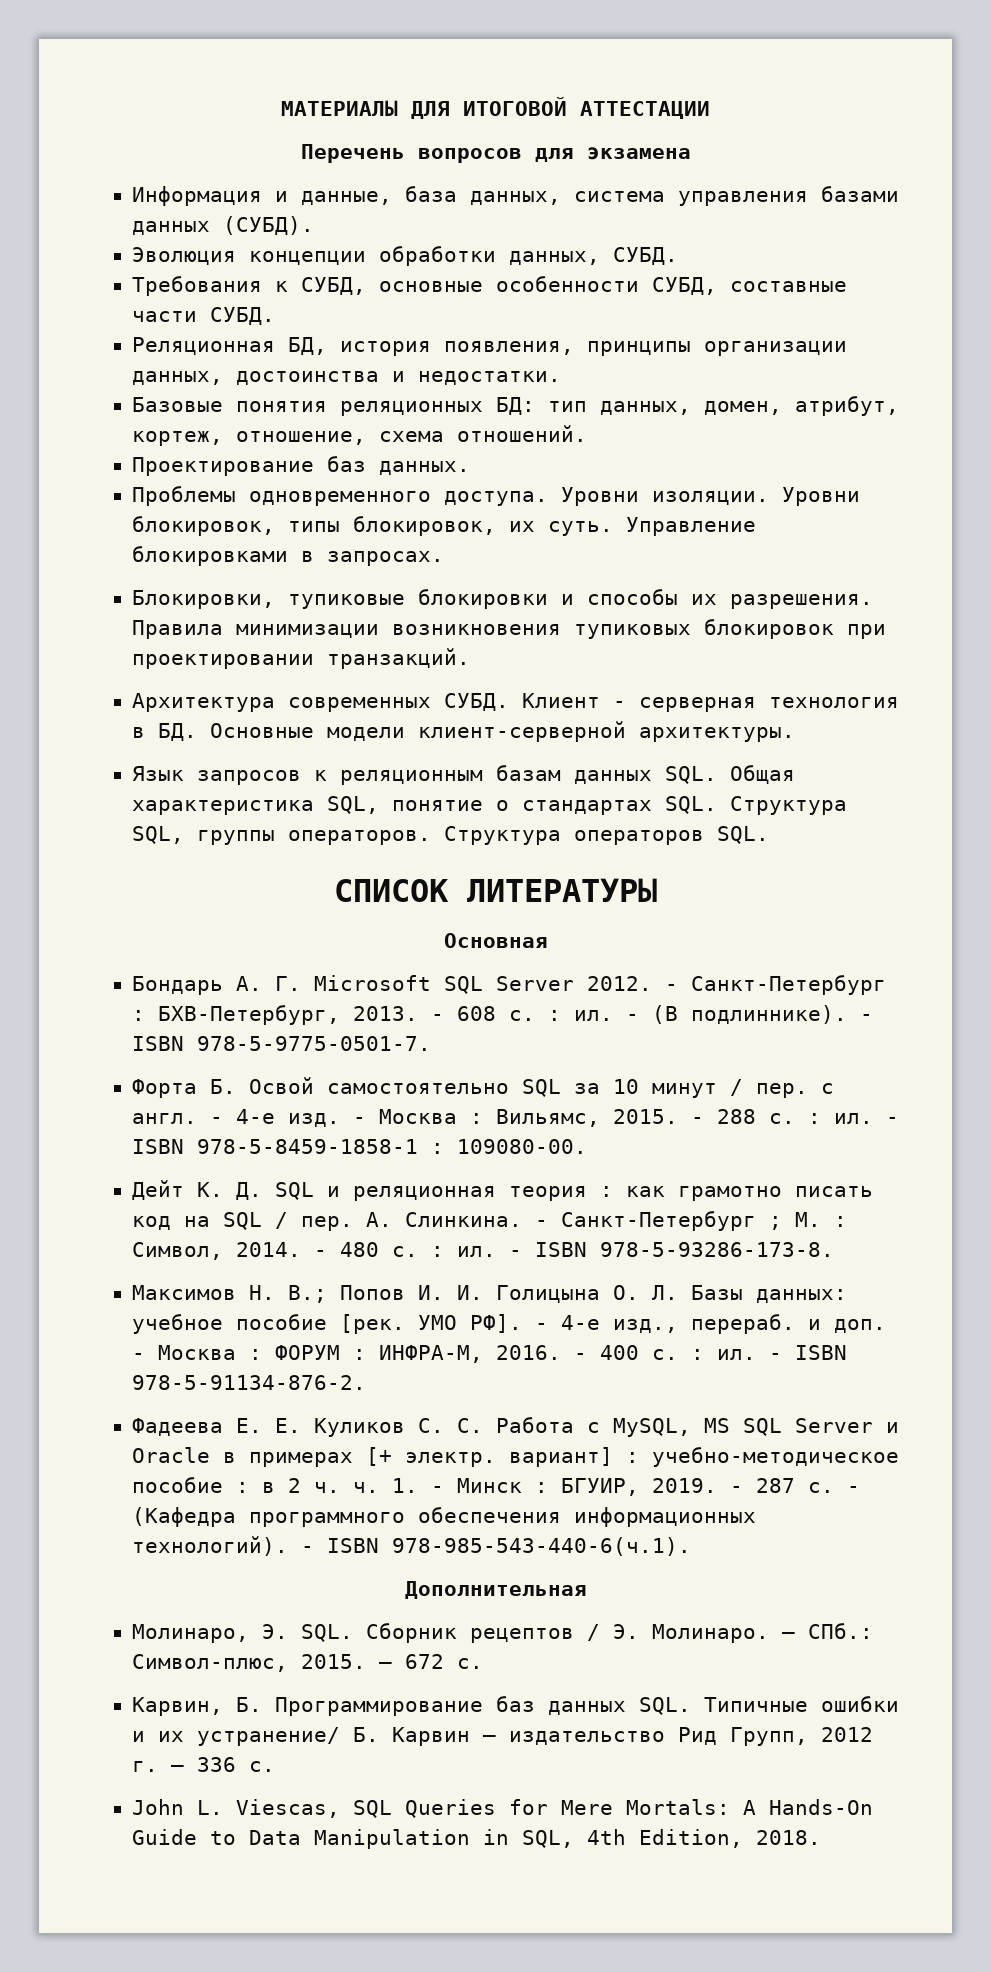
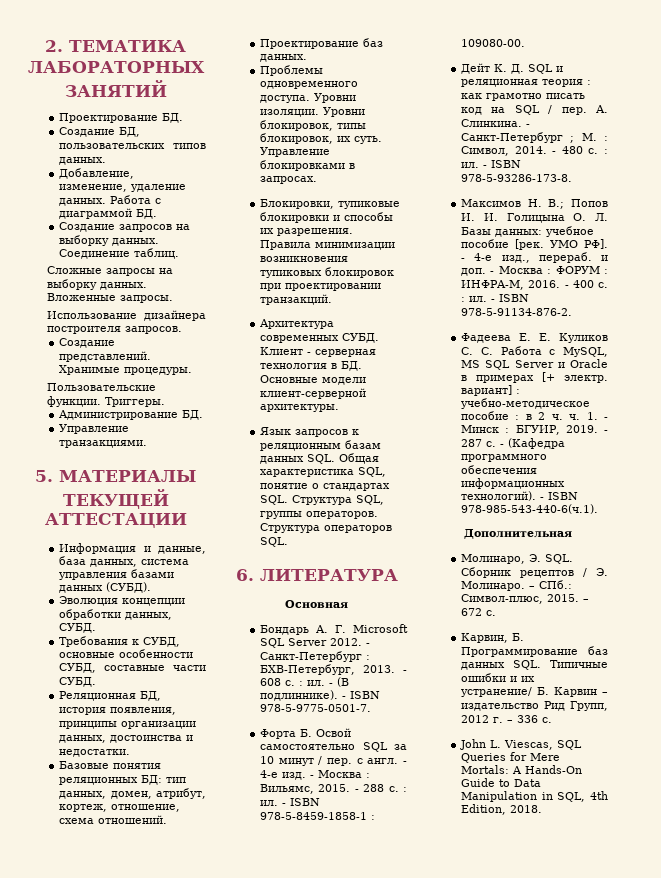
[281,97,710,119] [300,144,691,163] МАТЕРИАЛЫ ДЛЯ ИТОГОВОЙ АТТЕСТАЦИИ // Перечень вопросов для экзамена -> [45,40,186,52] [27,61,205,73] [64,80,167,97] [59,113,184,123] [59,127,141,137] [59,143,206,149] [59,157,107,165] [59,168,135,179] [59,184,187,192] [59,195,162,206] [59,208,158,219] [59,222,191,232] [59,235,160,246] [59,248,180,259] [46,266,173,276] [46,279,147,290] [46,293,173,303] [46,310,206,321] [46,326,182,334] [59,338,116,348] [59,351,152,362] [59,365,193,375] [46,383,156,391] [46,396,165,407] [59,410,204,420] [59,424,130,434] [59,440,148,448] [35,470,196,482] [62,489,169,509] [44,513,187,528] 2. ТЕМАТИКА ЛАБОРАТОРНЫХ ЗАНЯТИЙ // Проектирование БД. // Создание БД, пользовательских типов данных. // Добавление, изменение, удаление данных. Работа с диаграммой БД. // Создание запросов на выборку данных. Соединение таблиц. // Сложные запросы на выборку данных. Вложенные запросы. // Использование дизайнера построителя запросов. // Создание представлений. Хранимые процедуры. // Пользовательские функции. Триггеры. // Администрирование БД. // Управление транзакциями. // 5. МАТЕРИАЛЫ ТЕКУЩЕЙ АТТЕСТАЦИИ
[334,878,657,902] СПИСОК ЛИТЕРАТУРЫ -> [235,569,398,581] 6. ЛИТЕРАТУРА

